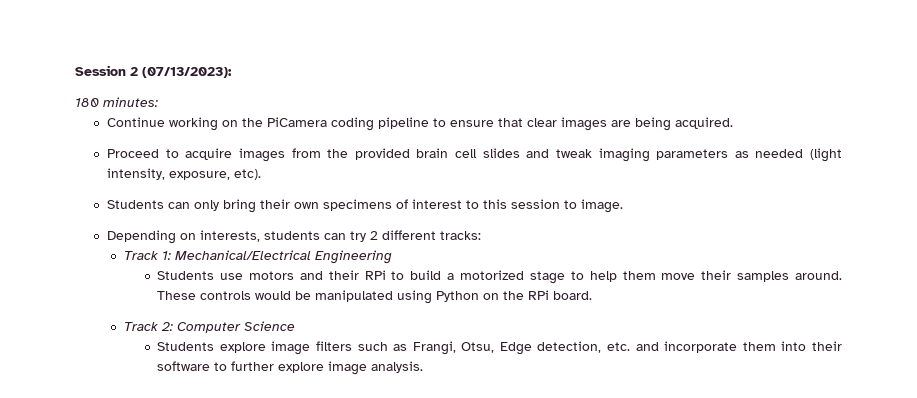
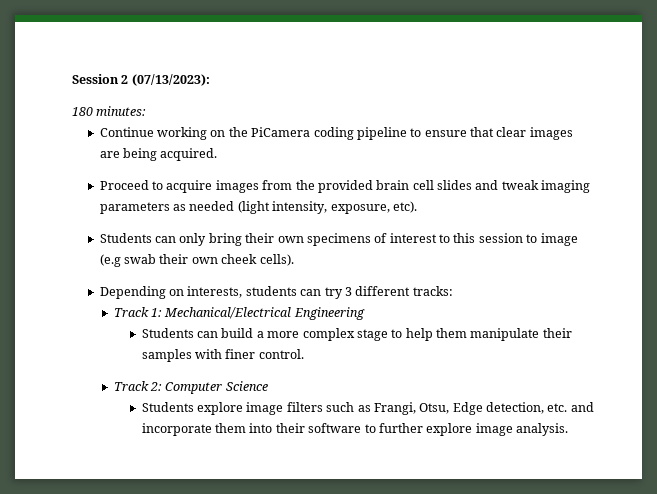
[581,199,624,213] image. -> [540,233,578,246] [99,254,294,267] image (e.g swab their own cheek cells).
[370,231,379,240] 2 -> [344,287,352,296] 3
[220,270,525,280] use motors and their RPi to build a motorized -> [197,328,355,341] can build a more complex
[661,273,696,280] move -> [470,328,540,341] manipulate
[795,271,843,280] [157,290,593,304] around. These controls would be manipulated using Python on the RPi board. -> [195,349,304,359] with finer control.

